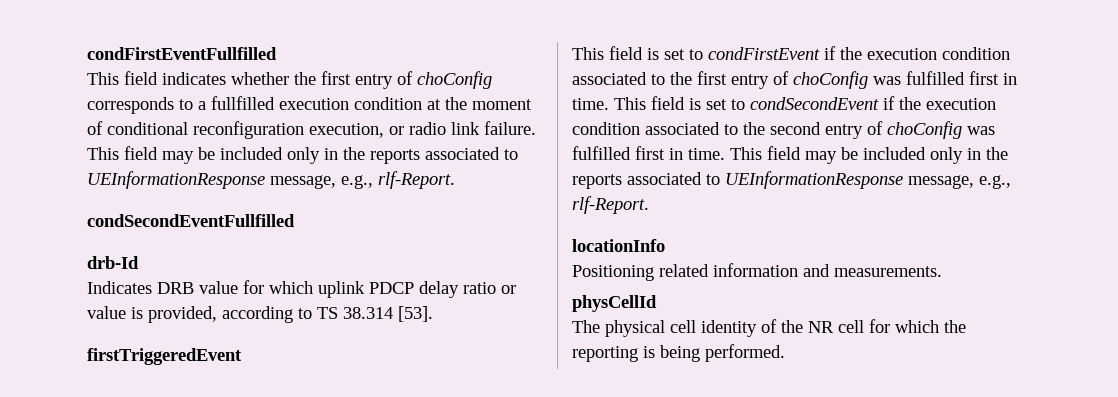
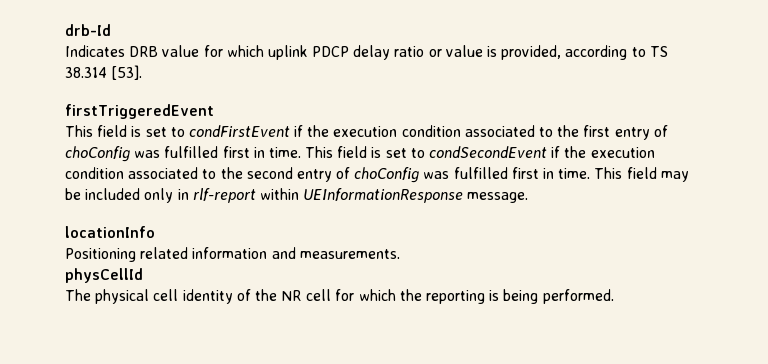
[87,47,277,60] [87,71,492,89] [87,96,532,114] [87,121,536,139] [87,146,518,164] [87,171,455,189] [87,214,295,227] condFirstEventFullfilled // This field indicates whether the first entry of choConfig corresponds to a fullfilled execution condition at the moment of conditional reconfiguration execution, or radio link failure. This field may be included only in the reports associated to UEInformationResponse message, e.g., rlf-Report. // condSecondEventFullfilled // -> (65, 30) none
[986,147,1008,160] [572,171,1011,189] [572,196,649,214] the reports associated to UEInformationResponse message, e.g., rlf-Report. -> [192,188,529,203] rlf-report within UEInformationResponse message.

